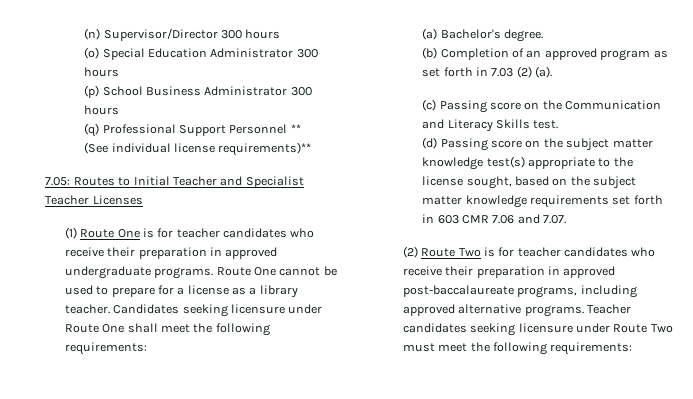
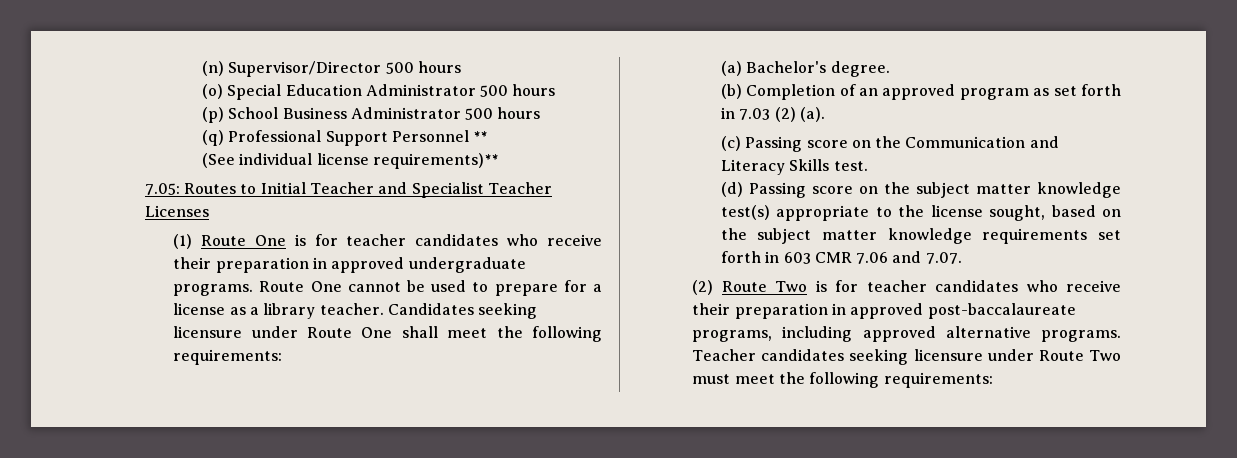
[221,30,243,39] 300 -> [385,62,414,74] 500
[296,49,318,58] 300 -> [480,85,509,97] 500
[290,87,312,96] 300 -> [465,108,494,120] 500

